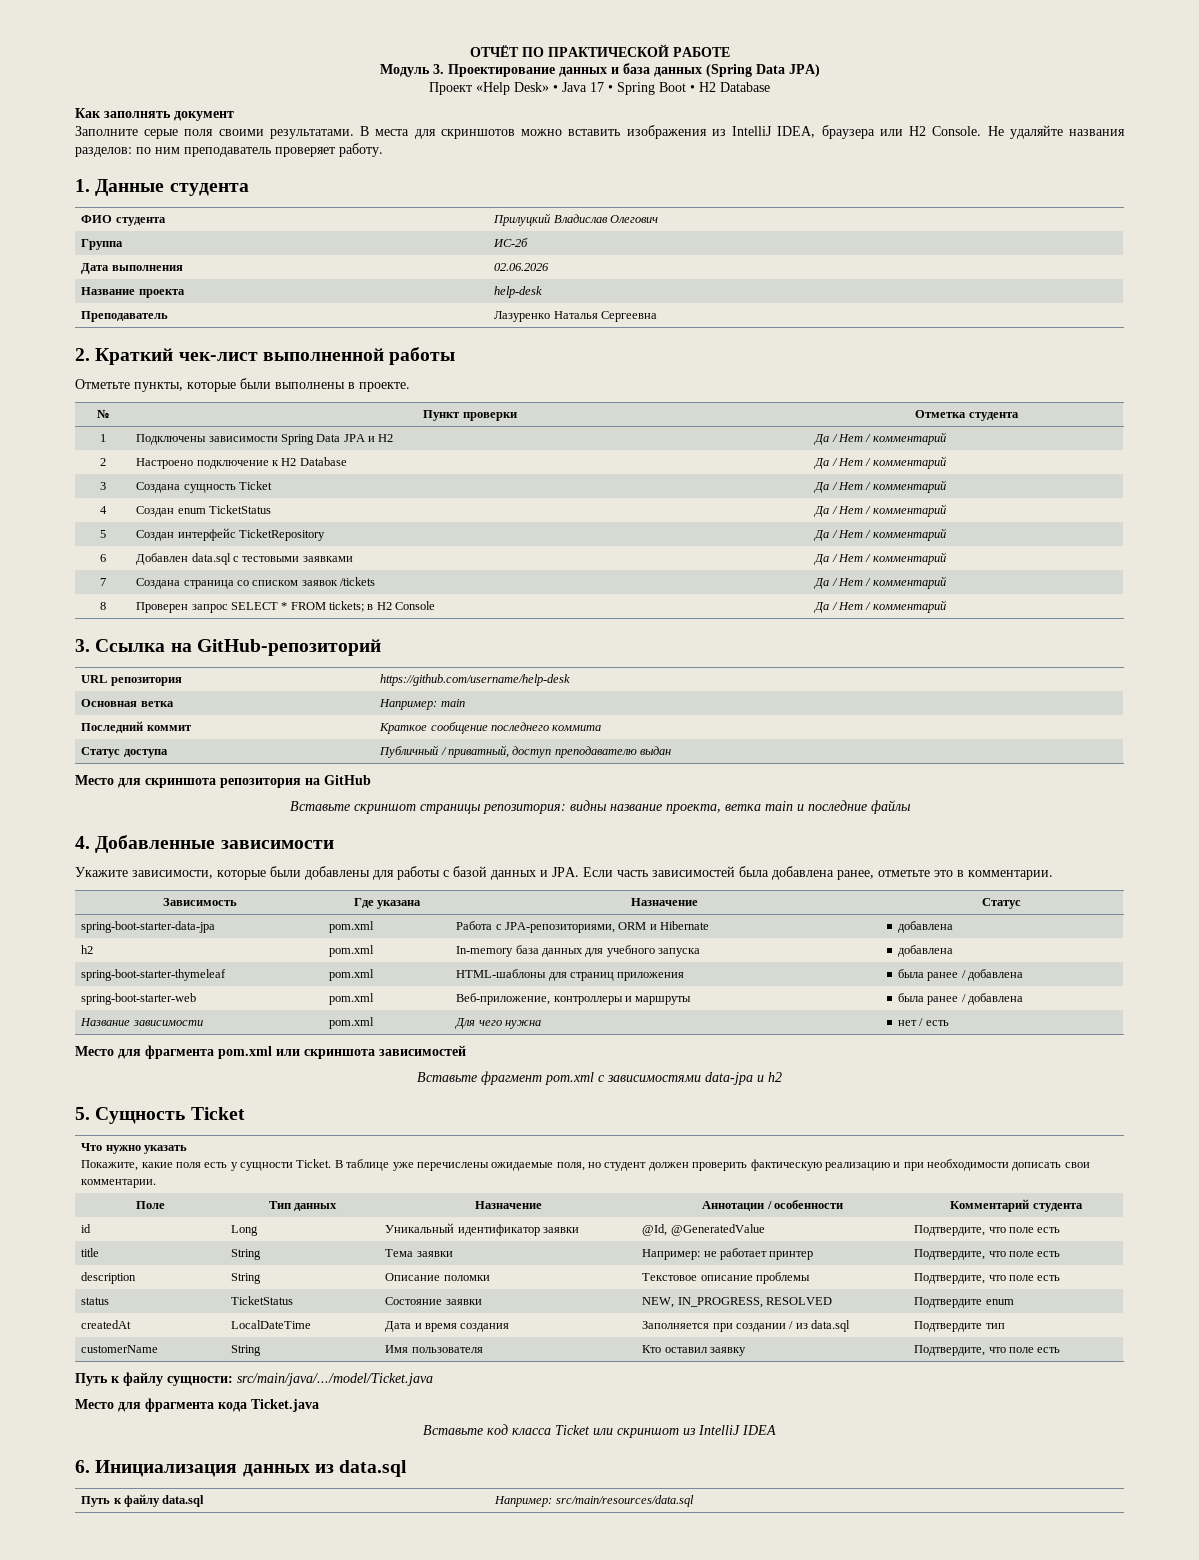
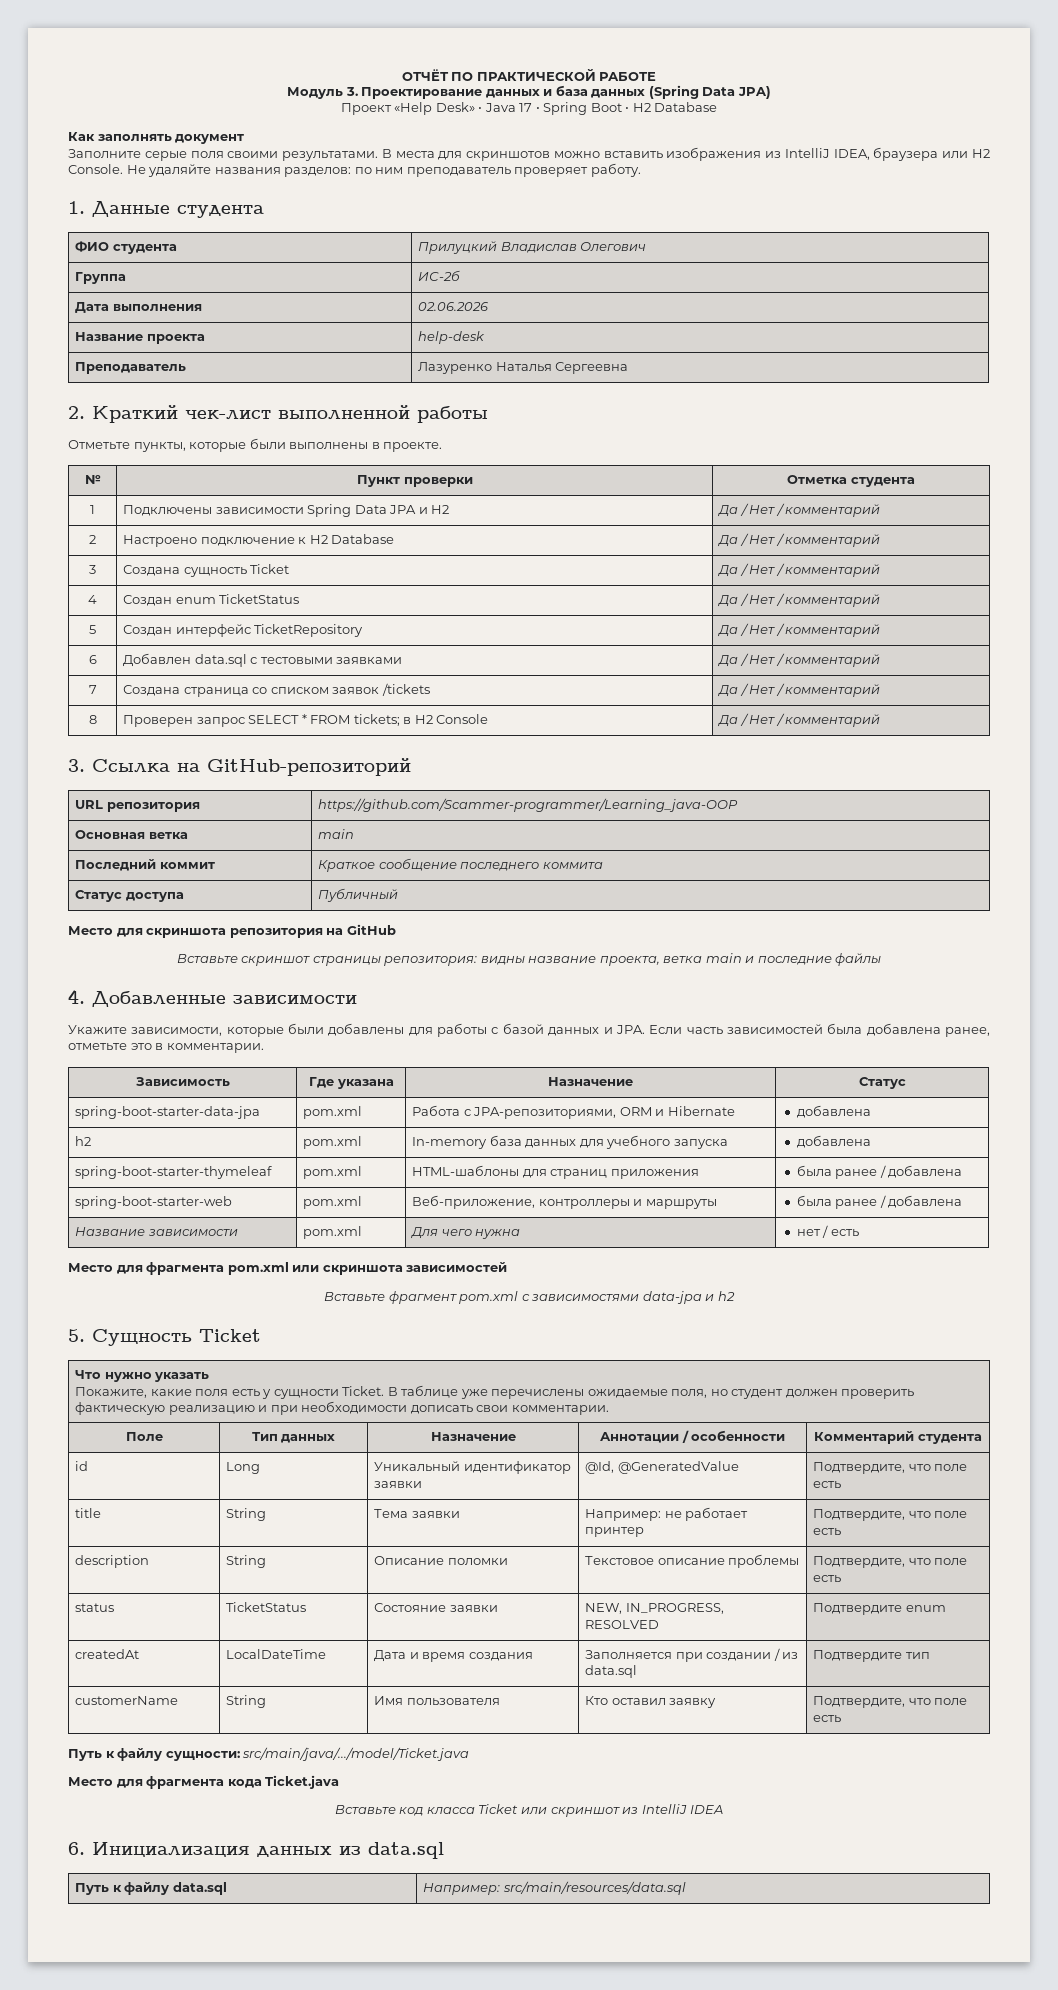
[380,674,571,686] https://github.com/username/help-desk -> [318,798,739,812] https://github.com/Scammer-programmer/Learning_java-OOP
[379,699,438,710] Например: -> (188, 835) none
[440,745,672,758] / приватный, доступ преподавателю выдан -> (399, 895) none

